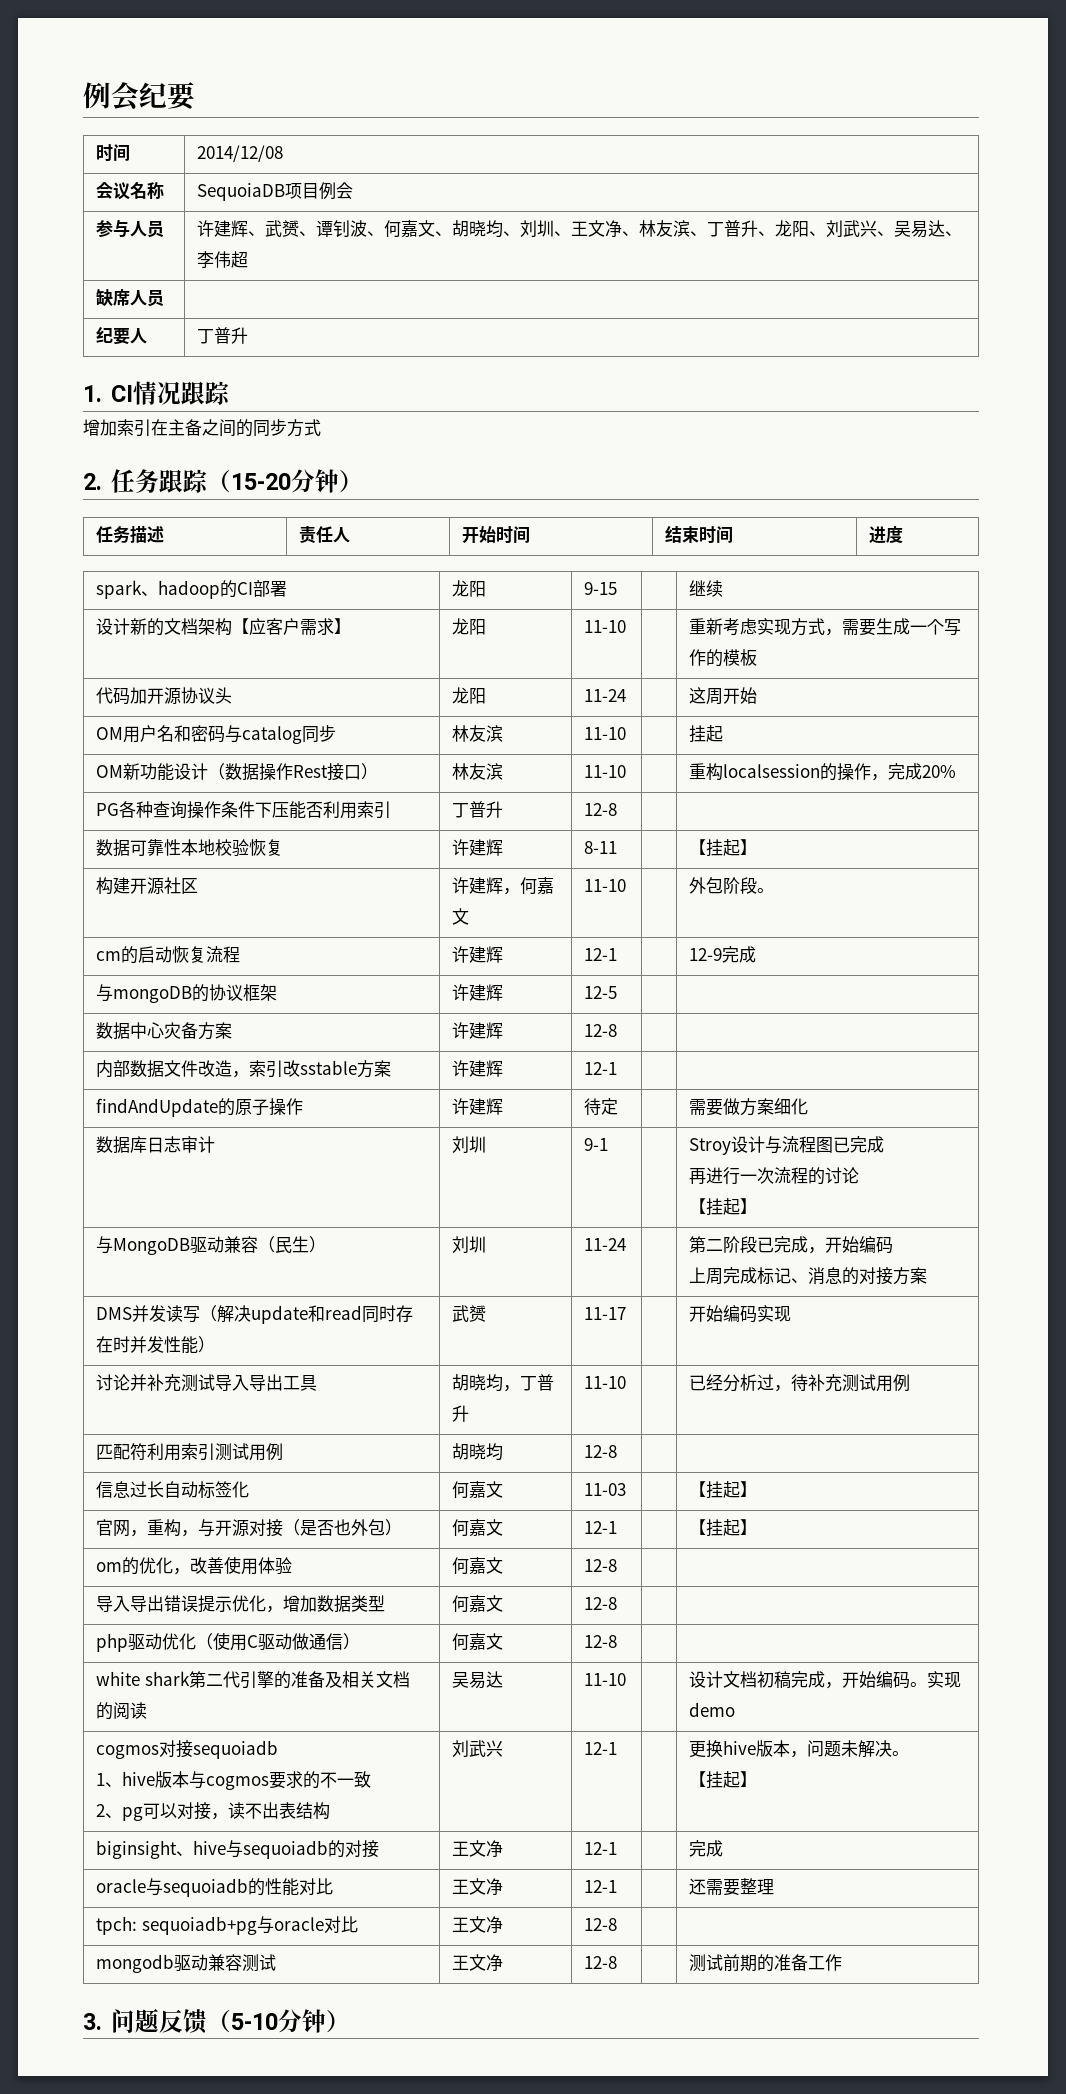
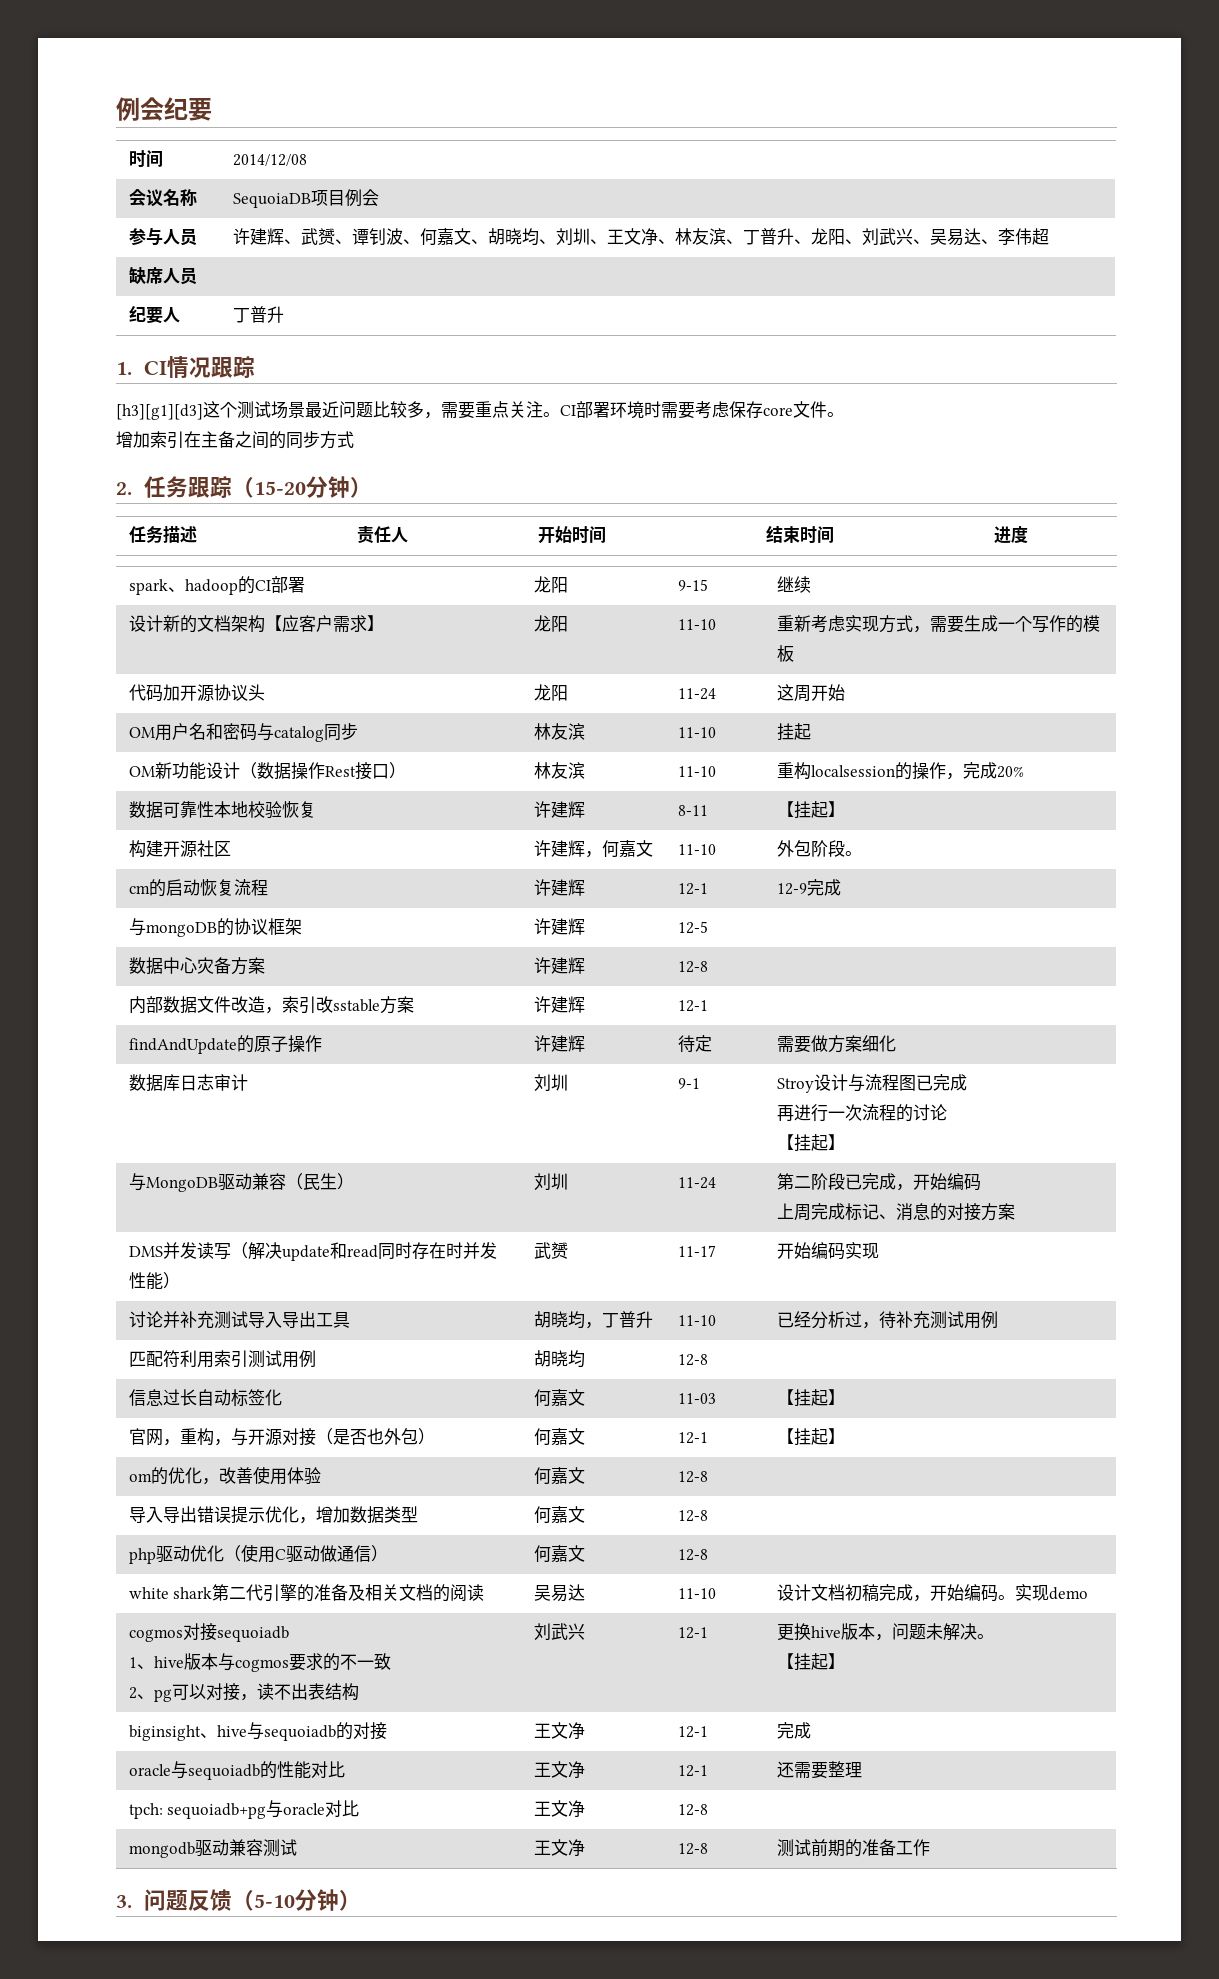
(230, 393) none -> [116,401,844,420] // [h3][g1][d3]这个测试场景最近问题比较多，需要重点关注。CI部署环境时需要考虑保存core文件。
[96,801,392,819] [452,801,504,818] [584,803,618,816] // PG各种查询操作条件下压能否利用索引 | 丁普升 | 12-8 | | -> (1024, 772) none

